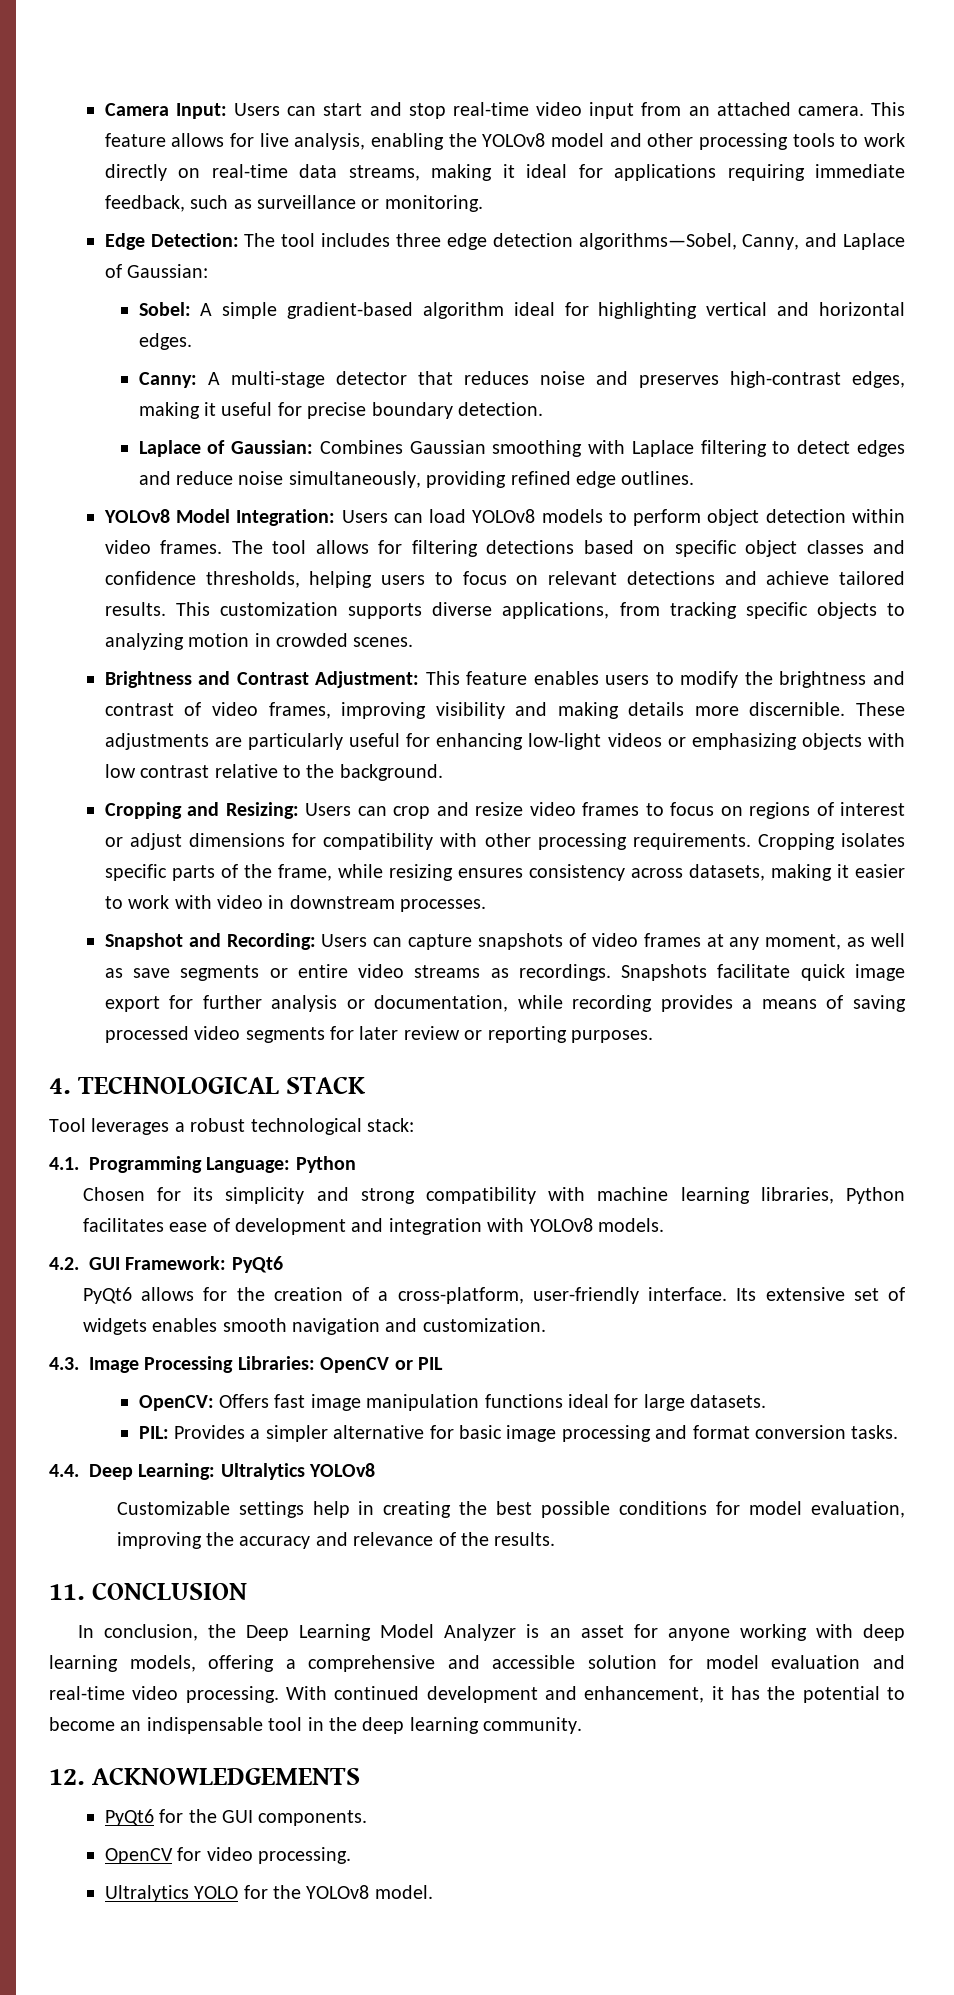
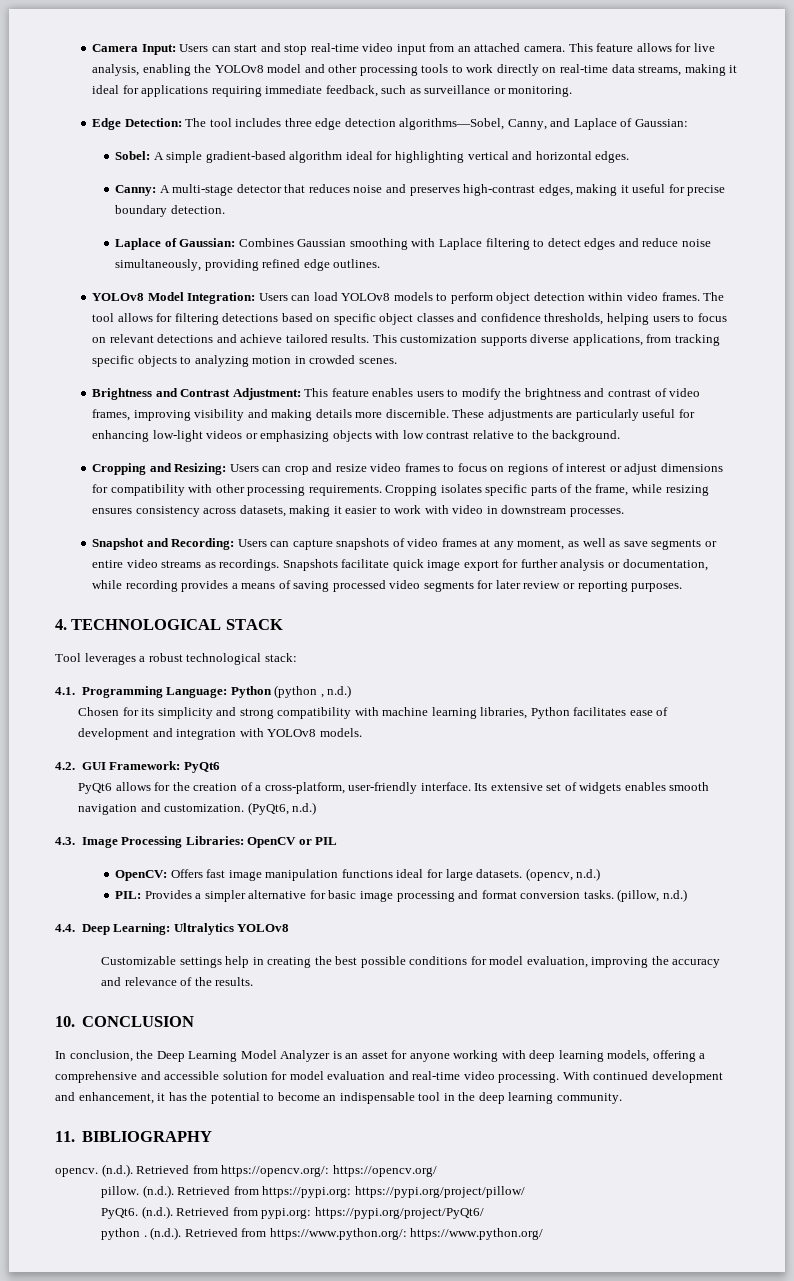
(356, 1164) none -> [274,685,352,698] (python , n.d.)
(546, 1325) none -> [247,802,317,815] (PyQt6, n.d.)
(767, 1401) none -> [525,868,601,881] (opencv, n.d.)
(899, 1432) none -> [617,889,687,902] (pillow, n.d.)
[49,1584,85,1600] 11. -> [55,1016,75,1027] 10.
[49,1767,361,1785] [104,1809,368,1826] [104,1847,352,1864] [104,1885,433,1902] 12. ACKNOWLEDGEMENTS // PyQt6 for the GUI components. // OpenCV for video processing. // Ultralytics YOLO for the YOLOv8 model. -> [55,1131,212,1142] [55,1164,437,1177] [101,1185,525,1198] [101,1206,484,1219] [101,1227,544,1240] 11. BIBLIOGRAPHY // opencv. (n.d.). Retrieved from https://opencv.org/: https://opencv.org/ // pillow. (n.d.). Retrieved from https://pypi.org: https://pypi.org/project/pillow/ // PyQt6. (n.d.). Retrieved from pypi.org: https://pypi.org/project/PyQt6/ // python . (n.d.). Retrieved from https://www.python.org/: https://www.python.org/

